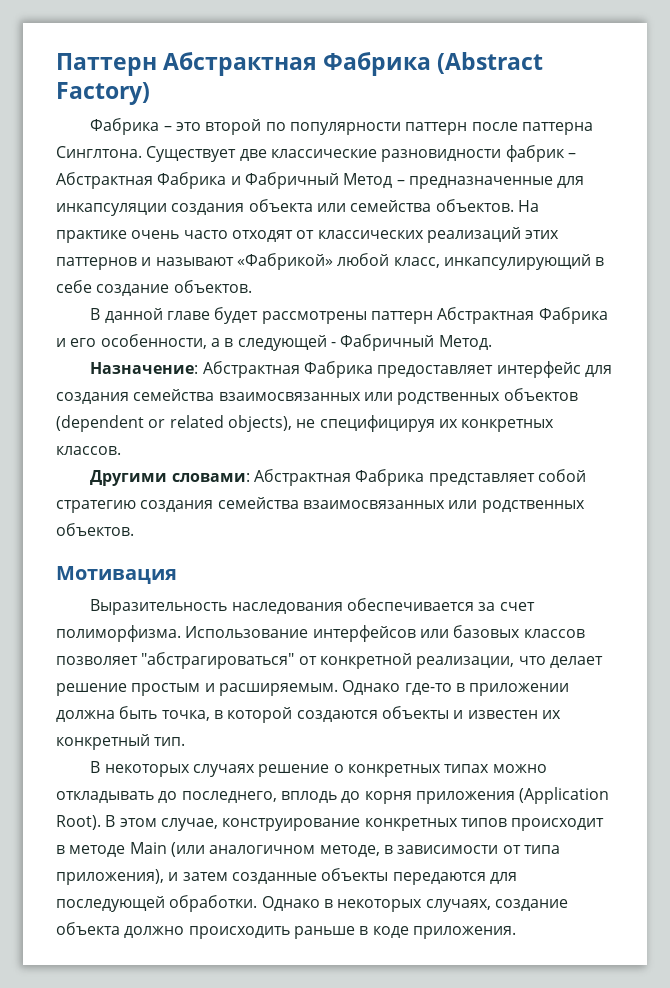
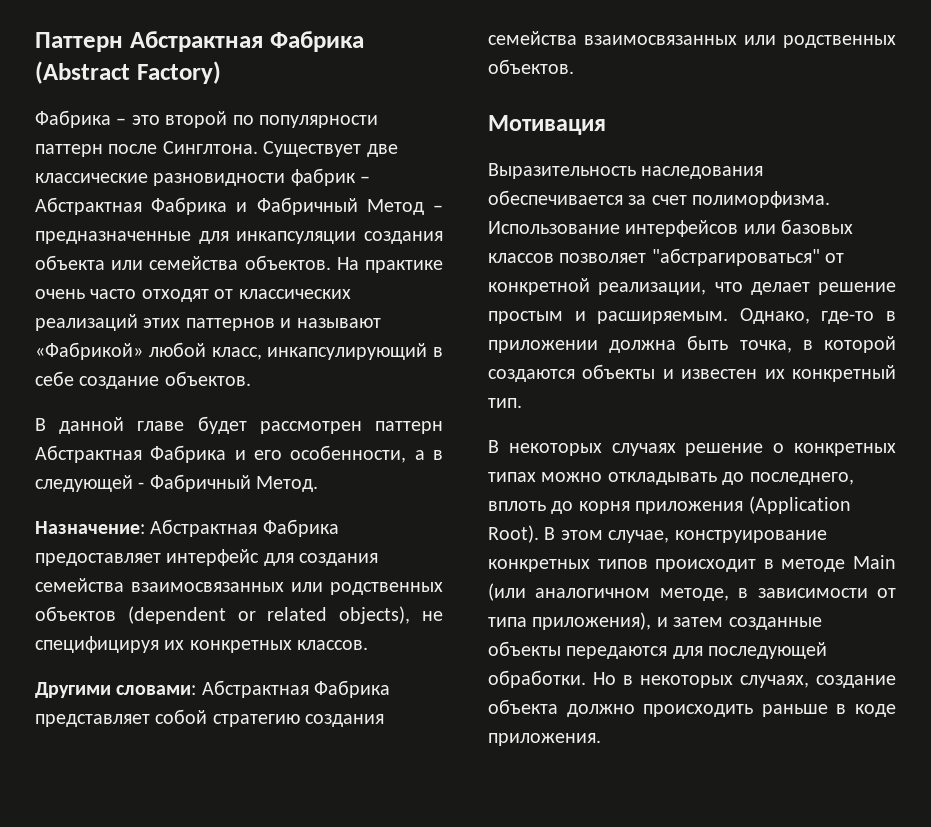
[521,122,593,135] паттерна -> (158, 149) none
[261,311,367,324] рассмотрены -> [259,421,362,434] рассмотрен
[342,680,401,695] Однако -> [739,308,810,324] Однако,
[280,791,337,803] вплодь -> [488,501,546,511] вплоть
[261,896,320,911] Однако -> [593,672,616,685] Но

